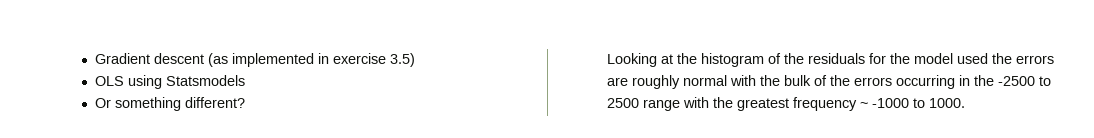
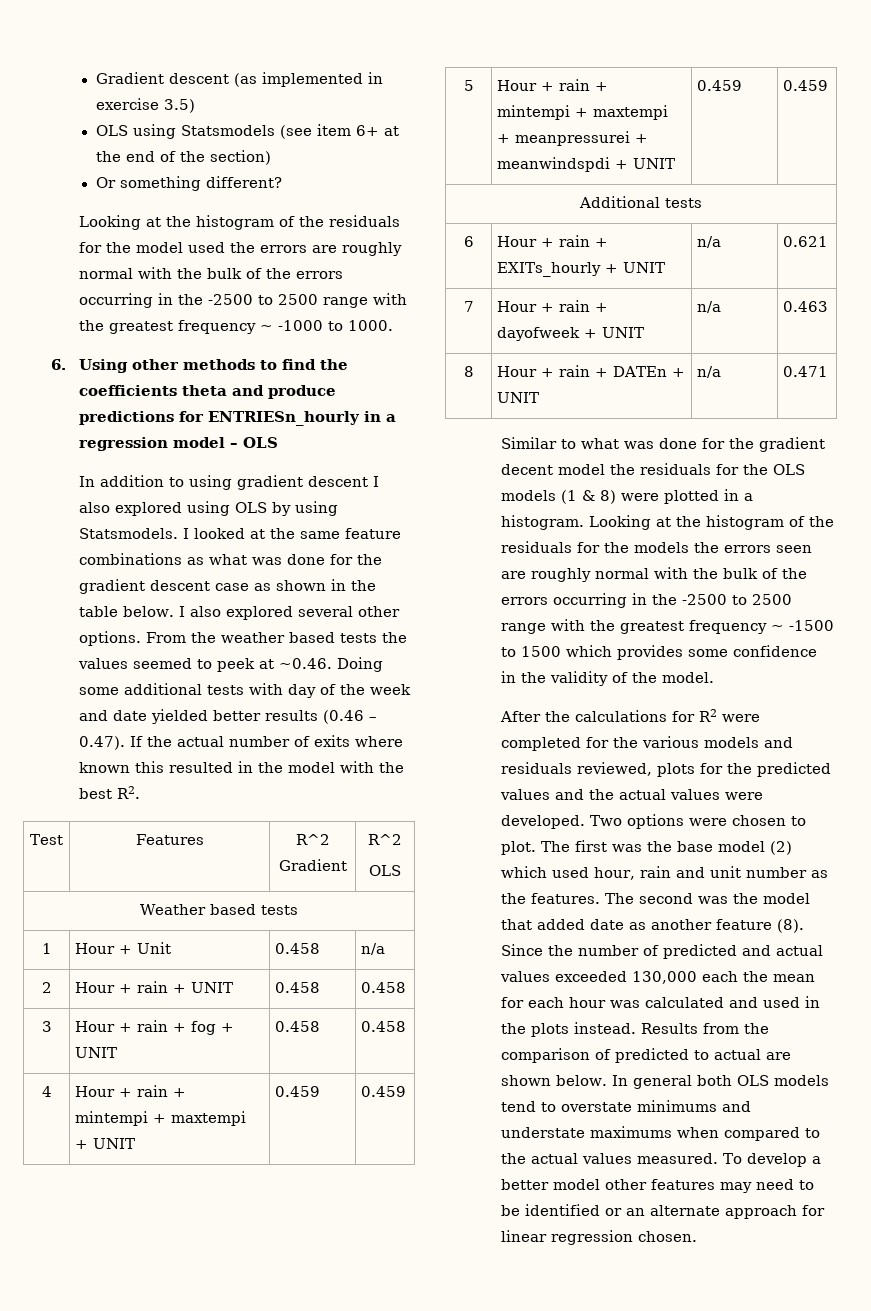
(245, 80) none -> [279,124,399,139] [95,150,271,165] (see item 6+ at the end of the section)
(966, 103) none -> [51,359,349,373] [79,385,337,399] [79,411,397,426] [79,437,279,451] [79,475,380,490] [79,501,339,516] [79,528,402,539] [79,553,383,565] [79,579,377,594] [79,606,400,620] [79,631,408,646] [78,657,384,672] [79,683,412,698] [79,709,378,724] [79,735,404,750] [79,761,405,773] [79,786,141,799] [30,834,64,845] [135,834,204,845] [295,834,330,845] [278,859,347,871] [368,834,402,845] [369,865,401,876] [140,904,298,915] [41,943,52,954] [75,942,172,954] [275,943,321,954] [361,943,386,955] [41,982,52,993] [75,981,234,993] [275,982,321,993] [361,982,407,993] [41,1021,52,1032] [75,1020,235,1035] [75,1047,118,1058] [275,1021,321,1032] [361,1021,407,1032] [41,1086,52,1097] [75,1085,187,1097] [75,1111,247,1126] [75,1138,136,1149] [275,1086,321,1097] [361,1086,407,1097] [463,80,474,91] [497,79,609,91] [497,105,669,120] [497,131,649,146] [497,157,676,172] [697,80,743,91] [783,80,829,91] [579,196,702,208] [463,236,474,247] [497,235,609,247] [497,262,666,277] [697,236,722,248] [783,236,829,247] [463,301,474,312] [497,300,609,312] [497,327,645,341] [697,301,722,313] [783,301,829,312] [463,366,474,377] [497,365,686,377] [497,392,540,403] [697,366,722,378] [783,366,829,377] [501,437,826,452] [501,463,806,475] [501,489,754,504] [501,515,835,530] [501,541,813,553] [501,567,808,582] [501,593,793,608] [501,619,835,634] [501,645,818,660] [501,671,715,686] [500,709,761,722] [501,736,794,751] [501,762,832,777] [500,789,764,800] [501,814,807,829] [501,840,793,855] [501,866,828,880] [501,893,811,904] [501,919,805,933] [501,944,824,959] [500,971,816,984] [501,996,821,1008] [501,1022,770,1037] [501,1048,792,1063] [501,1075,829,1089] [501,1100,752,1112] [501,1126,821,1141] [501,1153,821,1167] [501,1179,815,1193] [501,1204,826,1219] [501,1230,698,1245] // 6. Using other methods to find the coefficients theta and produce predictions for ENTRIESn_hourly in a regression model – OLS // In addition to using gradient descent I also explored using OLS by using Statsmodels. I looked at the same feature combinations as what was done for the gradient descent case as shown in the table below. I also explored several other options. From the weather based tests the values seemed to peek at ~0.46. Doing some additional tests with day of the week and date yielded better results (0.46 – 0.47). If the actual number of exits where known this resulted in the model with the best R2. // Test | Features | R^2 Gradient | R^2 // OLS // Weather based tests // 1 | Hour + Unit | 0.458 | n/a // 2 | Hour + rain + UNIT | 0.458 | 0.458 // 3 | Hour + rain + fog + UNIT | 0.458 | 0.458 // 4 | Hour + rain + mintempi + maxtempi + UNIT | 0.459 | 0.459 // 5 | Hour + rain + mintempi + maxtempi + meanpressurei + meanwindspdi + UNIT | 0.459 | 0.459 // Additional tests // 6 | Hour + rain + EXITs_hourly + UNIT | n/a | 0.621 // 7 | Hour + rain + dayofweek + UNIT | n/a | 0.463 // 8 | Hour + rain + DATEn + UNIT | n/a | 0.471 // Similar to what was done for the gradient decent model the residuals for the OLS models (1 & 8) were plotted in a histogram. Looking at the histogram of the residuals for the models the errors seen are roughly normal with the bulk of the errors occurring in the -2500 to 2500 range with the greatest frequency ~ -1500 to 1500 which provides some confidence in the validity of the model. // After the calculations for R2 were completed for the various models and residuals reviewed, plots for the predicted values and the actual values were developed. Two options were chosen to plot. The first was the base model (2) which used hour, rain and unit number as the features. The second was the model that added date as another feature (8). Since the number of predicted and actual values exceeded 130,000 each the mean for each hour was calculated and used in the plots instead. Results from the comparison of predicted to actual are shown below. In general both OLS models tend to overstate minimums and understate maximums when compared to the actual values measured. To develop a better model other features may need to be identified or an alternate approach for linear regression chosen.

